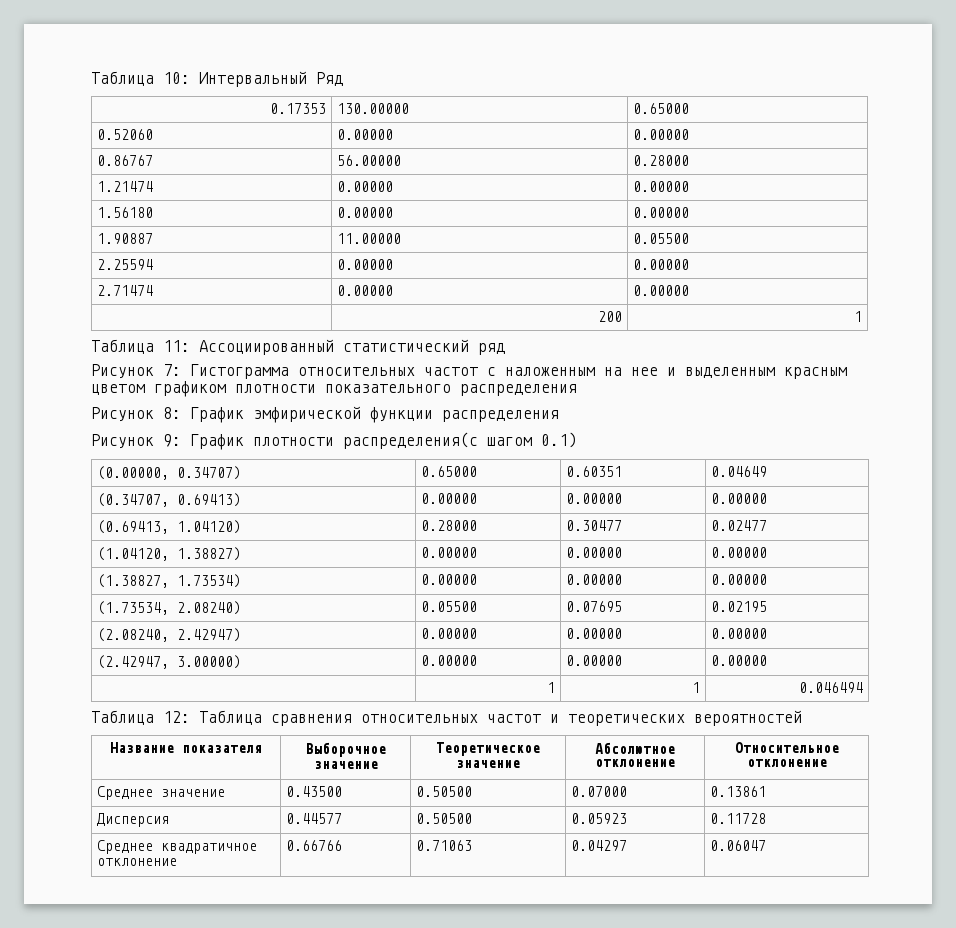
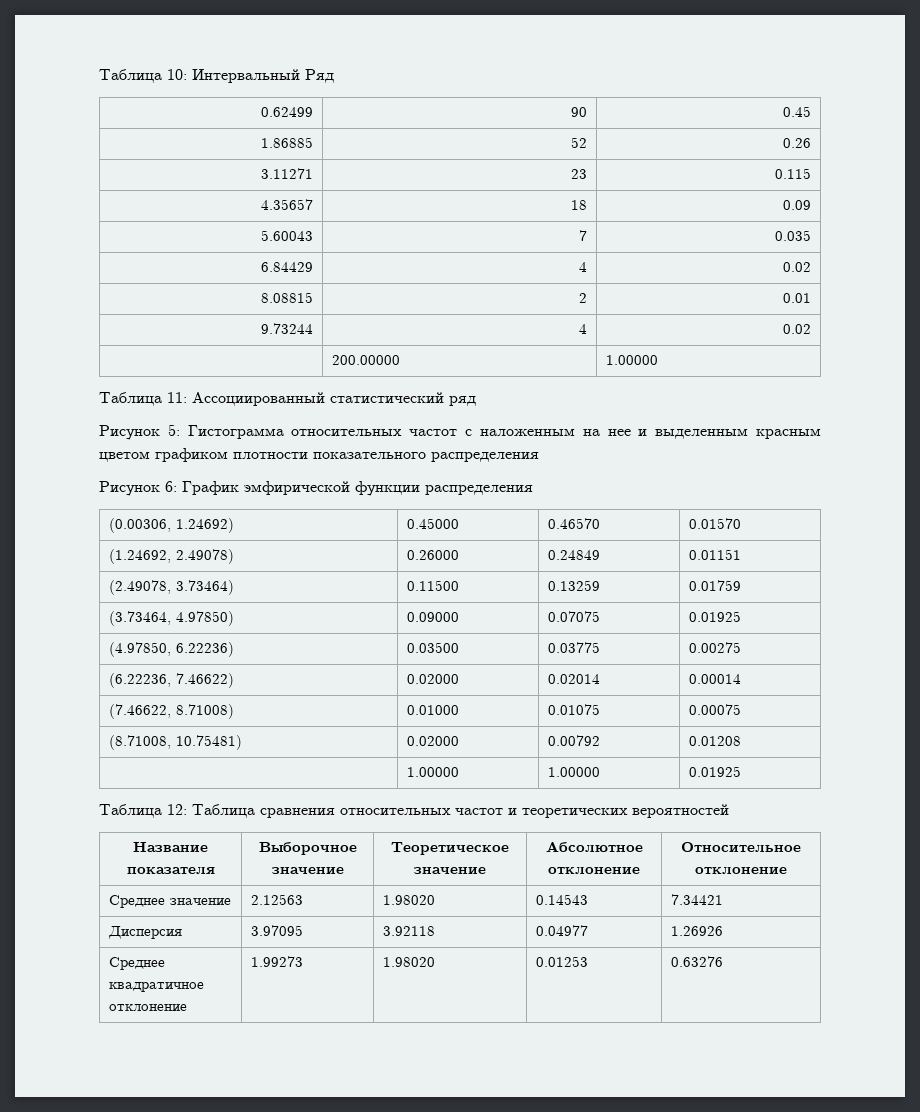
[270,103,327,114] [336,103,409,114] [632,103,689,114] [96,129,153,140] [336,129,393,140] [632,129,689,140] [96,155,153,166] [336,155,401,166] [632,155,689,166] [96,181,153,192] [336,181,393,192] [632,181,689,192] [96,207,153,218] [336,207,393,218] [632,207,689,218] [96,233,153,244] [336,233,401,244] [632,233,689,244] [96,259,153,270] [336,259,393,270] [632,259,689,270] [96,285,153,296] [336,285,393,296] [632,285,689,296] [598,311,623,322] [854,311,863,322] 0.17353 | 130.00000 | 0.65000 // 0.52060 | 0.00000 | 0.00000 // 0.86767 | 56.00000 | 0.28000 // 1.21474 | 0.00000 | 0.00000 // 1.56180 | 0.00000 | 0.00000 // 1.90887 | 11.00000 | 0.05500 // 2.25594 | 0.00000 | 0.00000 // 2.71474 | 0.00000 | 0.00000 // | 200 | 1 -> [261,107,314,117] [571,107,588,117] [783,106,812,117] [261,137,314,148] [571,137,588,148] [783,138,812,148] [261,168,314,179] [571,169,588,179] [775,168,812,179] [261,199,314,210] [571,200,588,210] [783,200,812,210] [261,230,314,241] [579,230,588,241] [775,230,812,241] [261,262,314,272] [579,262,588,272] [783,262,812,272] [261,292,314,303] [579,293,588,303] [783,293,812,303] [261,323,314,334] [579,324,588,334] [783,324,812,334] [331,355,400,365] [605,355,658,365] 0.62499 | 90 | 0.45 // 1.86885 | 52 | 0.26 // 3.11271 | 23 | 0.115 // 4.35657 | 18 | 0.09 // 5.60043 | 7 | 0.035 // 6.84429 | 4 | 0.02 // 8.08815 | 2 | 0.01 // 9.73244 | 4 | 0.02 // | 200.00000 | 1.00000
[163,364,181,376] 7: -> [167,424,180,436] 5:
[163,407,181,419] 8: -> [165,481,177,492] 6:
[91,432,577,450] [96,466,241,480] [420,466,477,477] [565,466,622,477] [710,466,767,477] [96,493,241,507] [420,493,477,504] [565,493,622,504] [710,493,767,504] [96,520,241,534] [420,520,477,531] [565,520,622,531] [710,520,767,531] [96,547,241,561] [420,547,477,558] [565,547,622,558] [710,547,767,558] [96,574,241,588] [420,574,477,585] [565,574,622,585] [710,574,767,585] [96,601,241,615] [420,601,477,612] [565,601,622,612] [710,601,767,612] [96,628,241,642] [420,628,477,639] [565,628,622,639] [710,628,767,639] [96,655,241,669] [420,655,477,666] [565,655,622,666] [710,655,767,666] [547,682,556,693] [692,682,701,693] [799,682,864,693] // Рисунок 9: График плотности распределения(с шагом 0.1) // (0.00000, 0.34707) | 0.65000 | 0.60351 | 0.04649 // (0.34707, 0.69413) | 0.00000 | 0.00000 | 0.00000 // (0.69413, 1.04120) | 0.28000 | 0.30477 | 0.02477 // (1.04120, 1.38827) | 0.00000 | 0.00000 | 0.00000 // (1.38827, 1.73534) | 0.00000 | 0.00000 | 0.00000 // (1.73534, 2.08240) | 0.05500 | 0.07695 | 0.02195 // (2.08240, 2.42947) | 0.00000 | 0.00000 | 0.00000 // (2.42947, 3.00000) | 0.00000 | 0.00000 | 0.00000 // | 1 | 1 | 0.046494 -> [108,518,234,533] [406,518,459,529] [547,518,600,529] [688,518,741,529] [108,549,234,564] [406,550,459,560] [547,550,600,560] [688,549,741,560] [108,580,234,595] [406,580,459,591] [547,580,600,591] [688,580,741,591] [108,611,234,626] [406,612,459,622] [547,611,600,622] [688,611,741,622] [108,642,234,657] [406,642,459,653] [547,642,600,653] [688,642,741,653] [108,673,234,688] [406,674,459,684] [547,674,600,684] [688,674,741,684] [108,704,234,719] [406,705,459,715] [547,704,600,715] [688,704,741,715] [108,735,242,750] [406,736,459,746] [547,735,600,746] [688,736,741,746] [406,767,459,777] [547,767,600,777] [688,766,741,777] // (0.00306, 1.24692) | 0.45000 | 0.46570 | 0.01570 // (1.24692, 2.49078) | 0.26000 | 0.24849 | 0.01151 // (2.49078, 3.73464) | 0.11500 | 0.13259 | 0.01759 // (3.73464, 4.97850) | 0.09000 | 0.07075 | 0.01925 // (4.97850, 6.22236) | 0.03500 | 0.03775 | 0.00275 // (6.22236, 7.46622) | 0.02000 | 0.02014 | 0.00014 // (7.46622, 8.71008) | 0.01000 | 0.01075 | 0.00075 // (8.71008, 10.75481) | 0.02000 | 0.00792 | 0.01208 // | 1.00000 | 1.00000 | 0.01925
[285,786,342,797] [415,786,472,797] [570,786,627,797] [709,786,766,797] [96,813,169,827] [285,813,342,824] [415,813,472,824] [570,813,627,824] [709,813,766,824] 0.43500 | 0.50500 | 0.07000 | 0.13861 // Дисперсия | 0.44577 | 0.50500 | 0.05923 | 0.11728 -> [250,894,303,905] [382,895,435,905] [535,894,588,905] [670,894,723,905] [107,926,182,939] [250,925,303,936] [382,926,435,936] [535,925,588,936] [670,926,723,936] 2.12563 | 1.98020 | 0.14543 | 7.34421 // Дисперсия | 3.97095 | 3.92118 | 0.04977 | 1.26926
[285,840,342,851] [415,840,472,851] [570,840,627,851] [709,840,766,851] 0.66766 | 0.71063 | 0.04297 | 0.06047 -> [250,956,303,967] [382,957,435,967] [535,956,588,967] [670,956,723,967] 1.99273 | 1.98020 | 0.01253 | 0.63276

